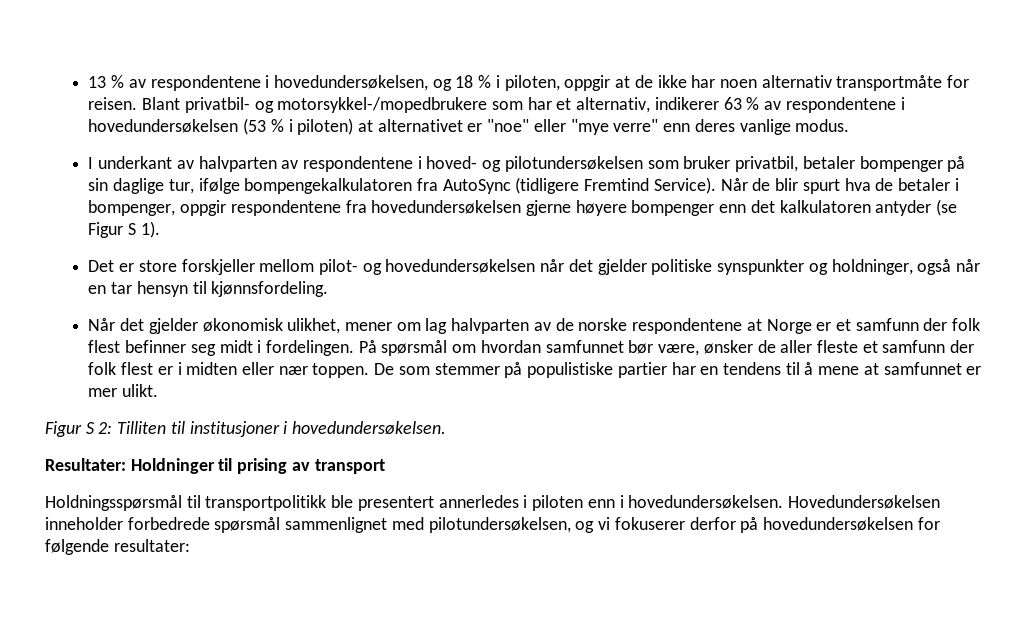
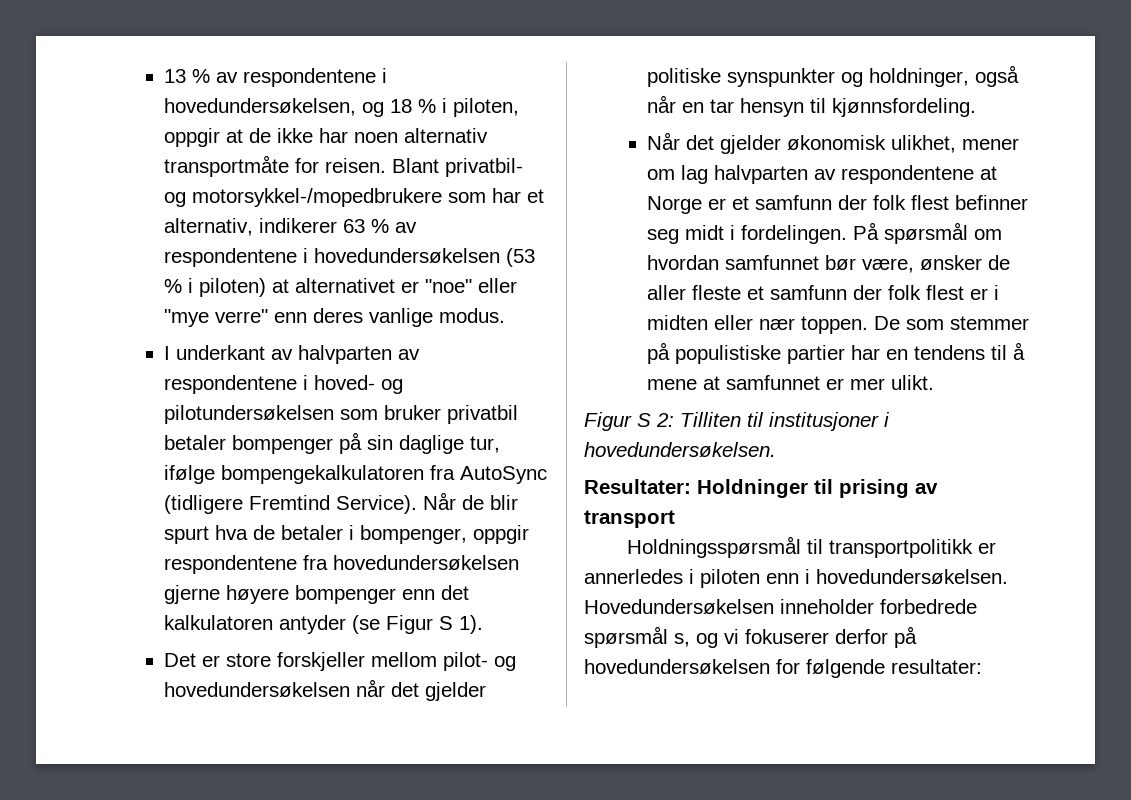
[735,156,799,172] privatbil, -> [446,405,518,424] privatbil
[555,318,628,331] de norske -> (836, 174) none
[331,495,434,511] ble presentert -> [978,542,997,554] er
[285,517,571,533] sammenlignet med pilotundersøkelsen, -> [674,633,690,647] s,

